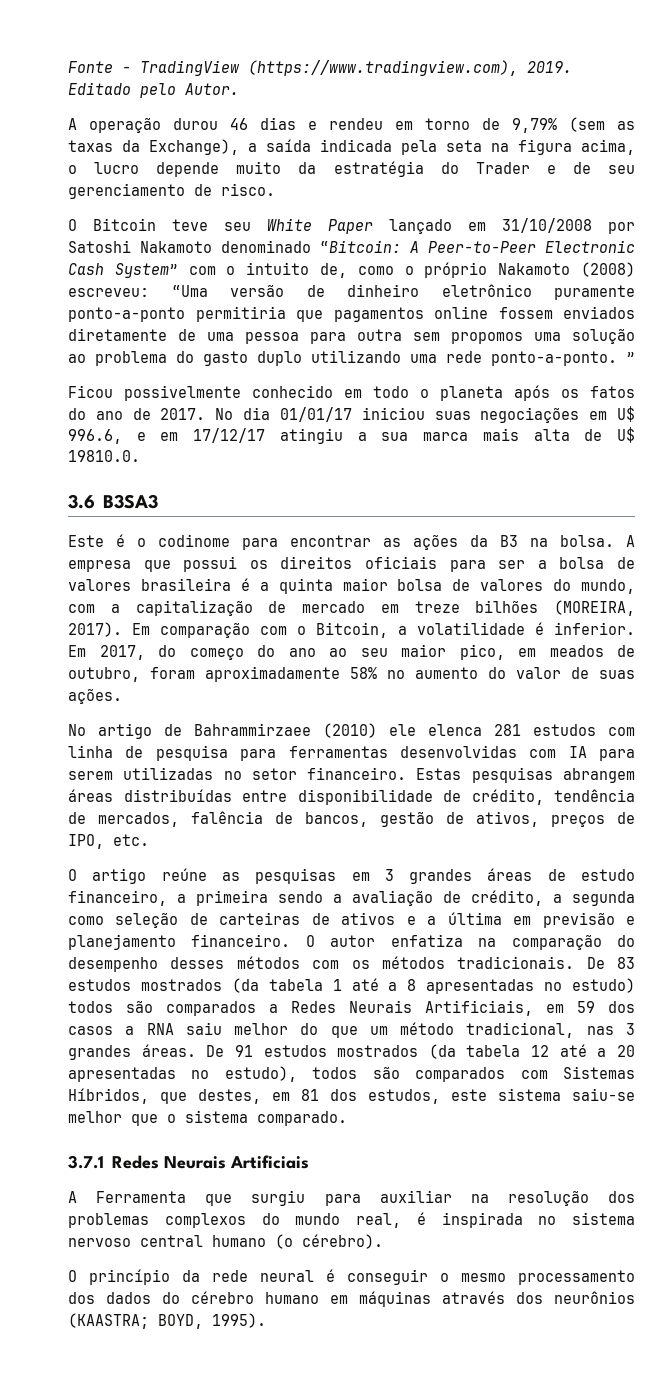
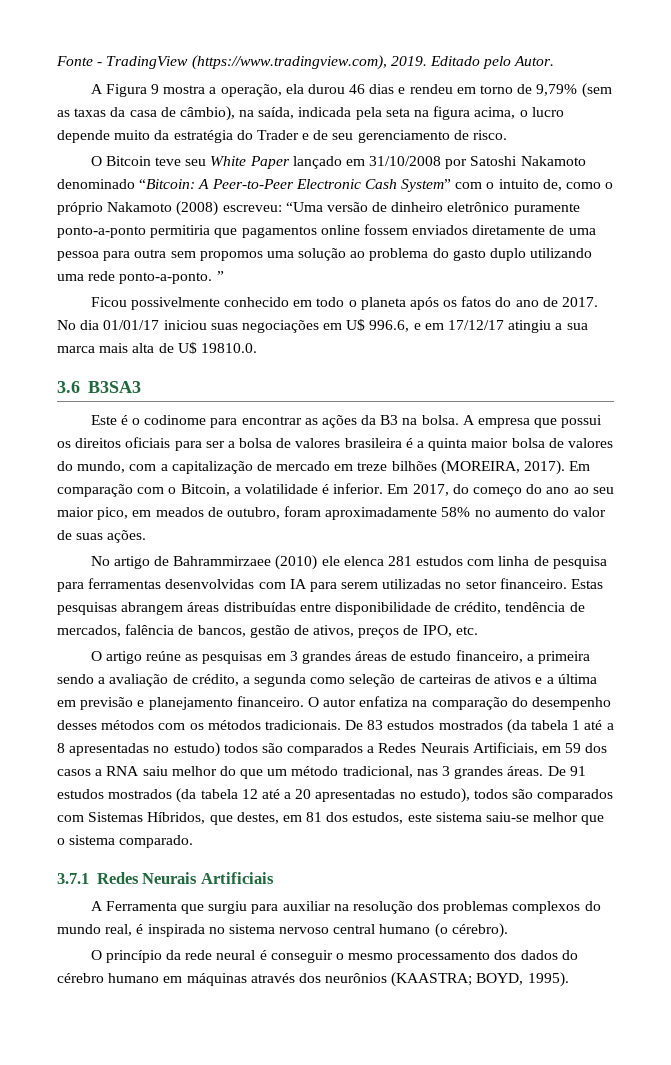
[89,118,161,133] operação -> [105,84,304,97] Figura 9 mostra a operação, ela
[149,139,311,155] Exchange), a saída -> [129,106,295,121] casa de câmbio), na saída,

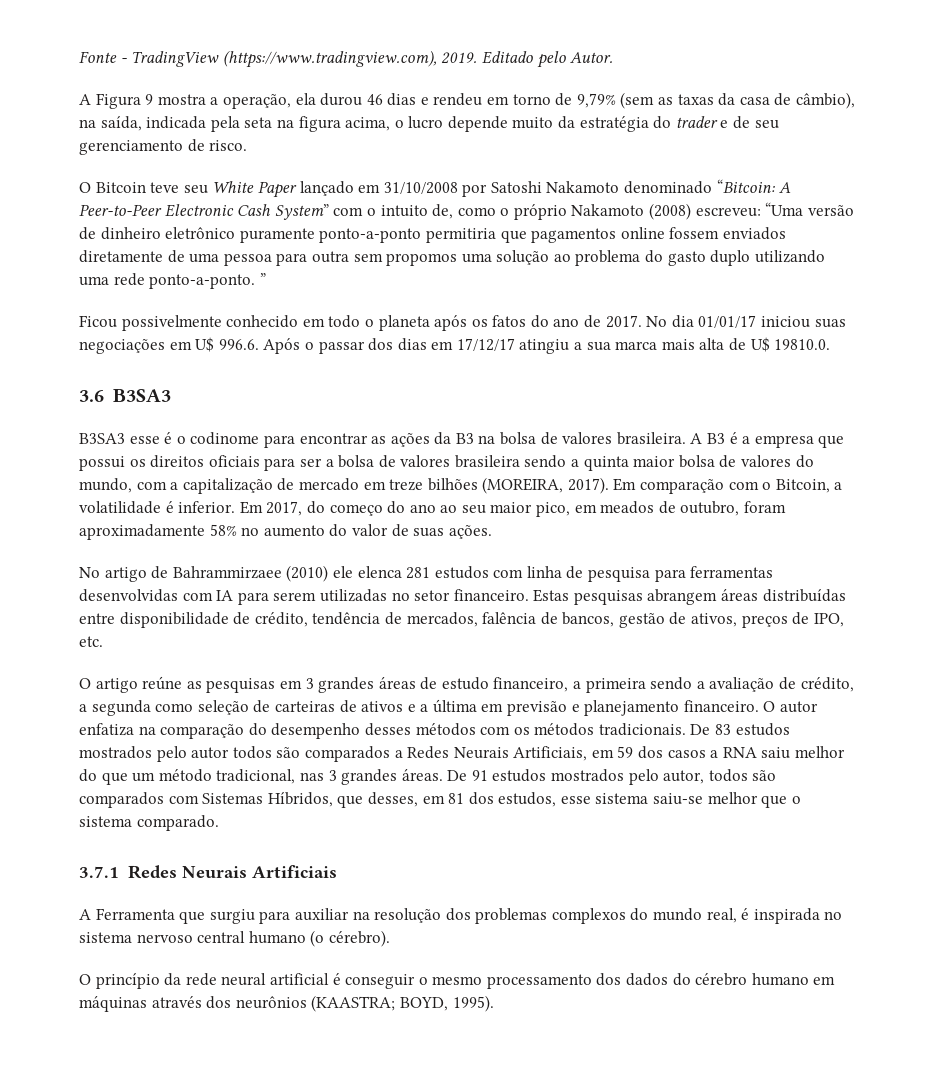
[256,130,299,140] Trader -> [675,116,718,128] trader
[369,320,421,332] 996.6, e -> [218,338,427,354] 996.6. Após o passar dos dias
[90,415,117,425] Este -> [79,433,160,444] B3SA3 esse
[421,415,475,425] bolsa. A -> [500,432,751,445] bolsa de valores brasileira. A B3 é a
[405,438,413,448] é -> [524,455,567,468] sendo
[506,719,614,734] [57,742,220,757] (da tabela 1 até a 8 apresentadas no estudo) -> [156,746,230,762] pelo autor
[176,788,470,803] (da tabela 12 até a 20 apresentadas no estudo), -> [628,769,705,785] pelo autor,
[236,812,279,824] destes, -> [367,792,418,807] desses,
[407,813,432,822] este -> [560,796,591,804] esse
(256, 955) none -> [269,973,329,985] artificial

